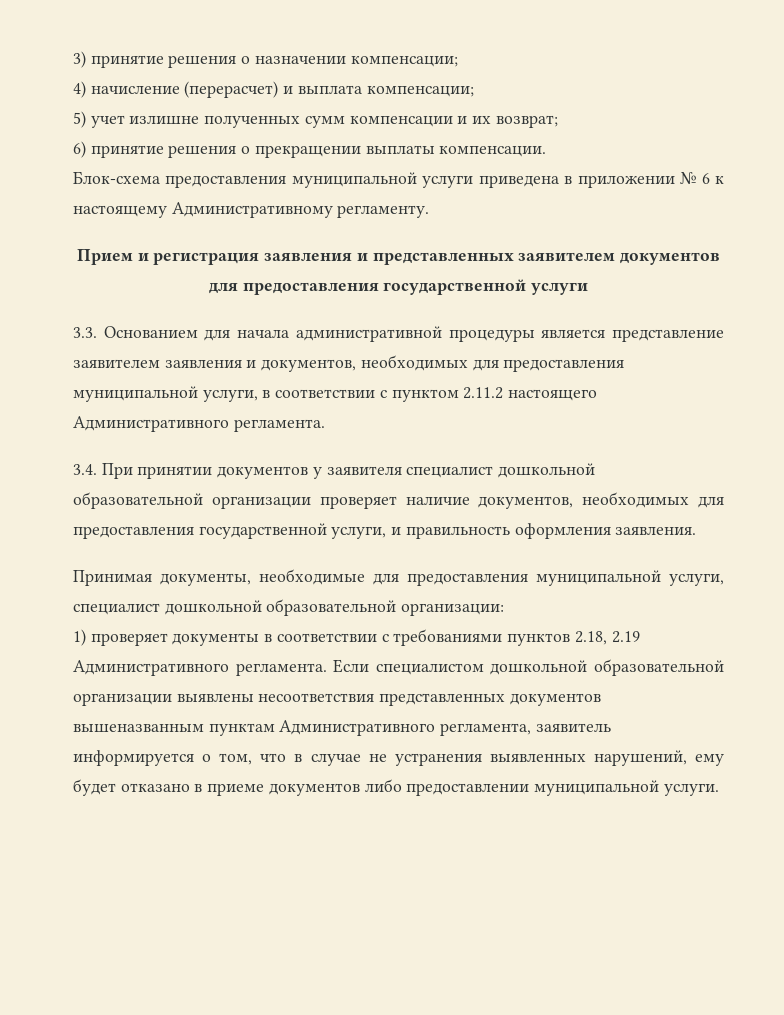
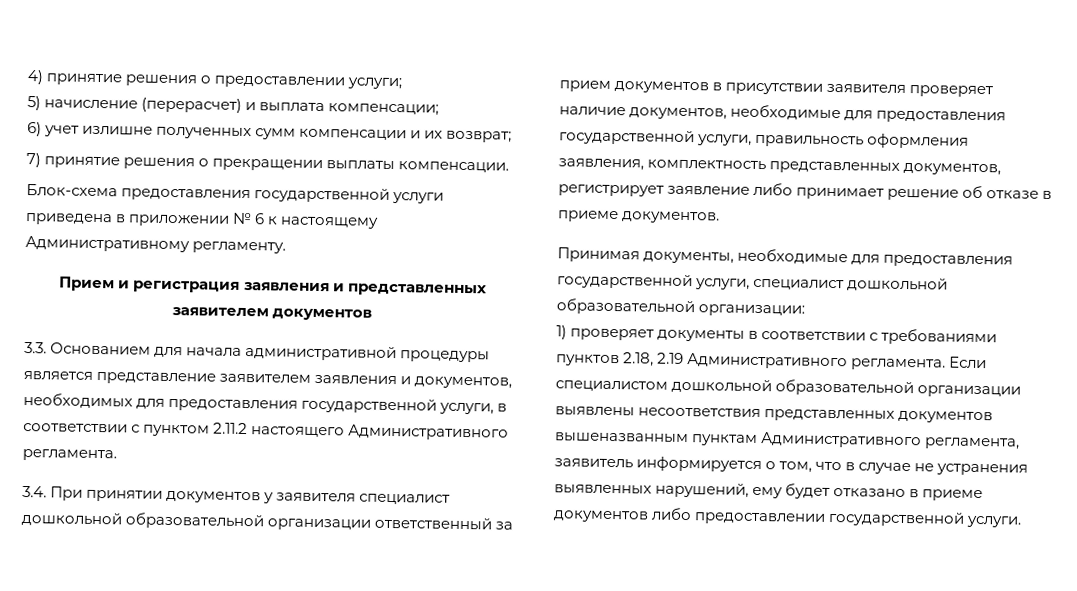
[73,51,458,68] [73,81,86,98] 3) принятие решения о назначении компенсации; // 4) -> [27,70,403,90] [27,96,41,111] 4) принятие решения о предоставлении услуги; // 5)
[73,111,86,128] 5) -> [27,122,42,137] 6)
[73,141,86,158] 6) -> [26,153,41,168] 7)
[291,172,417,188] муниципальной -> [254,187,391,203] государственной
[208,279,589,295] для предоставления государственной услуги -> (373, 314) none
[73,386,198,402] муниципальной -> [301,397,438,414] государственной
(311, 502) none -> [374,516,514,531] [559,80,907,95] ответственный за прием документов в присутствии заявителя
[582,492,724,508] [73,523,402,539] необходимых для предоставления государственной услуги, и -> [730,104,1007,124] [559,129,753,146] необходимые для предоставления государственной услуги,
[615,526,697,535] заявления. -> [558,158,1002,176] [558,182,1053,201] [558,210,721,224] заявления, комплектность представленных документов, регистрирует заявление либо принимает решение об отказе в приеме документов.
[536,570,661,586] муниципальной -> [557,273,693,290] государственной
[534,780,660,796] муниципальной -> [828,510,966,527] государственной

